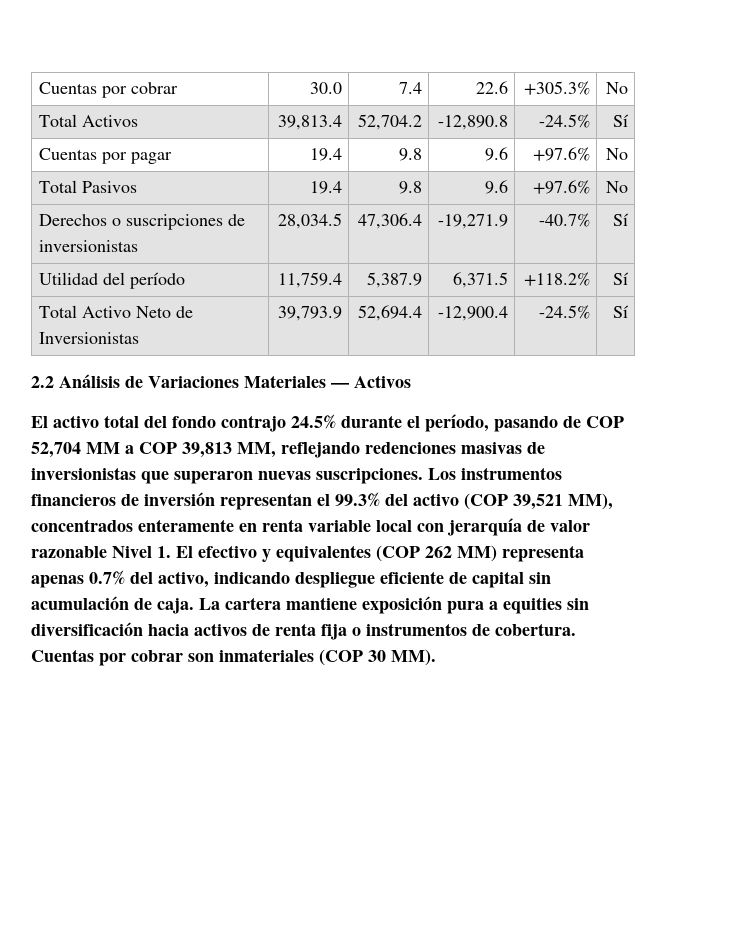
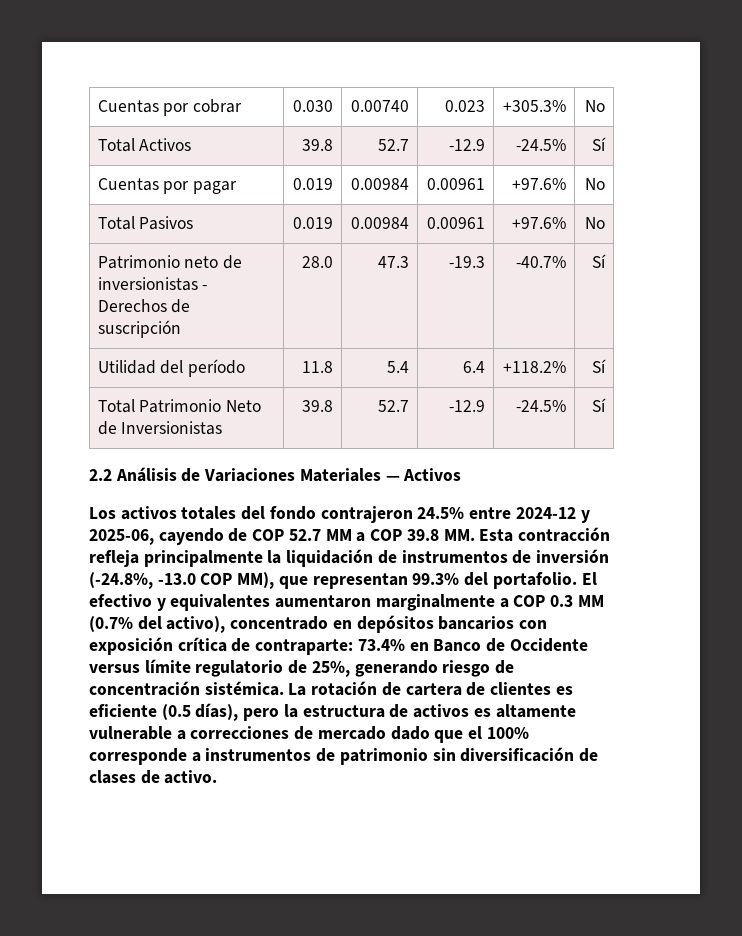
[309,82,342,94] [398,82,422,94] [475,81,508,94] 30.0 | 7.4 | 22.6 -> [293,100,334,112] [351,100,410,112] [445,100,486,112] 0.030 | 0.00740 | 0.023
[277,115,342,130] [357,114,422,130] [437,115,508,130] 39,813.4 | 52,704.2 | -12,890.8 -> [302,139,334,151] [378,139,410,151] [449,139,486,151] 39.8 | 52.7 | -12.9
[309,148,342,161] [398,148,422,161] [484,147,508,161] 19.4 | 9.8 | 9.6 -> [293,178,334,190] [351,178,410,190] [427,178,486,190] 0.019 | 0.00984 | 0.00961
[309,181,342,194] [398,181,422,194] [484,180,508,194] [532,180,590,194] [605,181,628,193] [38,214,245,230] [38,240,138,252] [277,213,342,229] [357,213,422,229] [437,214,508,229] 19.4 | 9.8 | 9.6 | +97.6% | No // Derechos o suscripciones de inversionistas | 28,034.5 | 47,306.4 | -19,271.9 -> [293,217,334,229] [351,217,410,229] [427,217,486,229] [512,217,567,229] [585,217,606,229] [97,255,242,269] [97,277,208,291] [97,299,191,313] [97,320,181,338] [302,256,334,268] [378,256,410,268] [449,256,486,268] 0.019 | 0.00984 | 0.00961 | +97.6% | No // Patrimonio neto de inversionistas - Derechos de suscripción | 28.0 | 47.3 | -19.3
[277,272,342,288] [366,272,422,288] [452,272,508,288] 11,759.4 | 5,387.9 | 6,371.5 -> [302,361,334,373] [387,361,410,373] [463,361,486,373] 11.8 | 5.4 | 6.4
[81,306,131,318] Activo -> [139,399,222,413] Patrimonio
[277,306,342,321] [357,305,422,321] [437,306,508,321] 39,793.9 | 52,694.4 | -12,900.4 -> [302,400,334,412] [378,400,410,412] [449,400,486,412] 39.8 | 52.7 | -12.9
[31,414,558,432] El activo total del fondo contrajo 24.5% durante el período, pasando -> [89,506,590,523] [89,528,224,545] Los activos totales del fondo contrajeron 24.5% entre 2024-12 y 2025-06, cayendo
[31,442,81,458] 52,704 -> [288,529,321,541] 52.7
[182,442,545,458] [31,467,562,484] [31,492,613,510] [31,518,590,536] [31,545,584,562] [31,570,551,588] [31,596,589,614] [31,622,576,640] [31,649,436,666] 39,813 MM, reflejando redenciones masivas de inversionistas que superaron nuevas suscripciones. Los instrumentos financieros de inversión representan el 99.3% del activo (COP 39,521 MM), concentrados enteramente en renta variable local con jerarquía de valor razonable Nivel 1. El efectivo y equivalentes (COP 262 MM) representa apenas 0.7% del activo, indicando despliegue eficiente de capital sin acumulación de caja. La cartera mantiene exposición pura a equities sin diversificación hacia activos de renta fija o instrumentos de cobertura. Cuentas por cobrar son inmateriales (COP 30 MM). -> [406,527,610,542] [89,549,610,567] [89,572,597,589] [89,594,604,611] [89,615,548,633] [89,637,588,655] [89,659,515,677] [89,681,573,696] [89,703,576,721] [89,726,529,743] [89,747,599,765] [89,770,218,784] 39.8 MM. Esta contracción refleja principalmente la liquidación de instrumentos de inversión (-24.8%, -13.0 COP MM), que representan 99.3% del portafolio. El efectivo y equivalentes aumentaron marginalmente a COP 0.3 MM (0.7% del activo), concentrado en depósitos bancarios con exposición crítica de contraparte: 73.4% en Banco de Occidente versus límite regulatorio de 25%, generando riesgo de concentración sistémica. La rotación de cartera de clientes es eficiente (0.5 días), pero la estructura de activos es altamente vulnerable a correcciones de mercado dado que el 100% corresponde a instrumentos de patrimonio sin diversificación de clases de activo.

